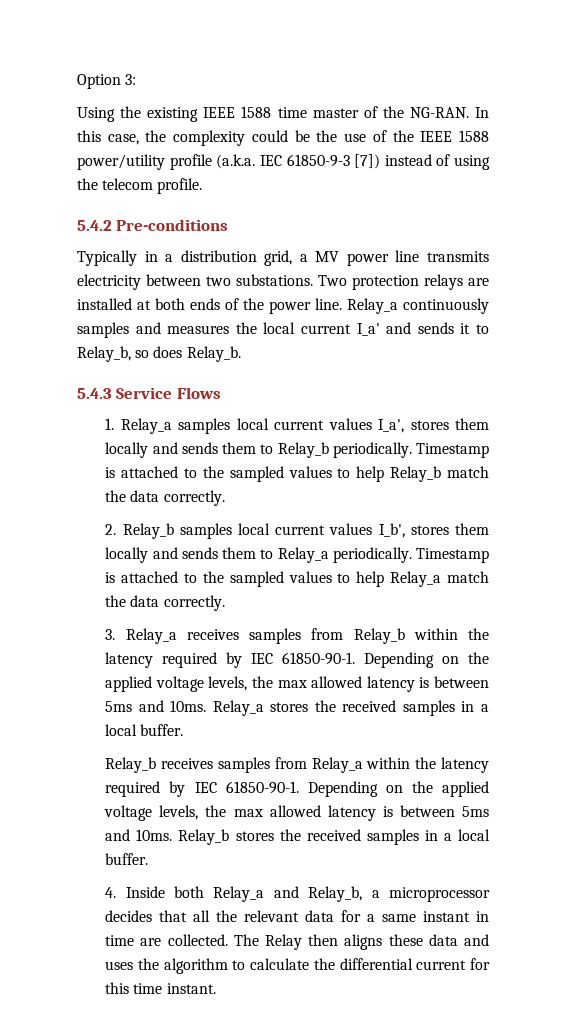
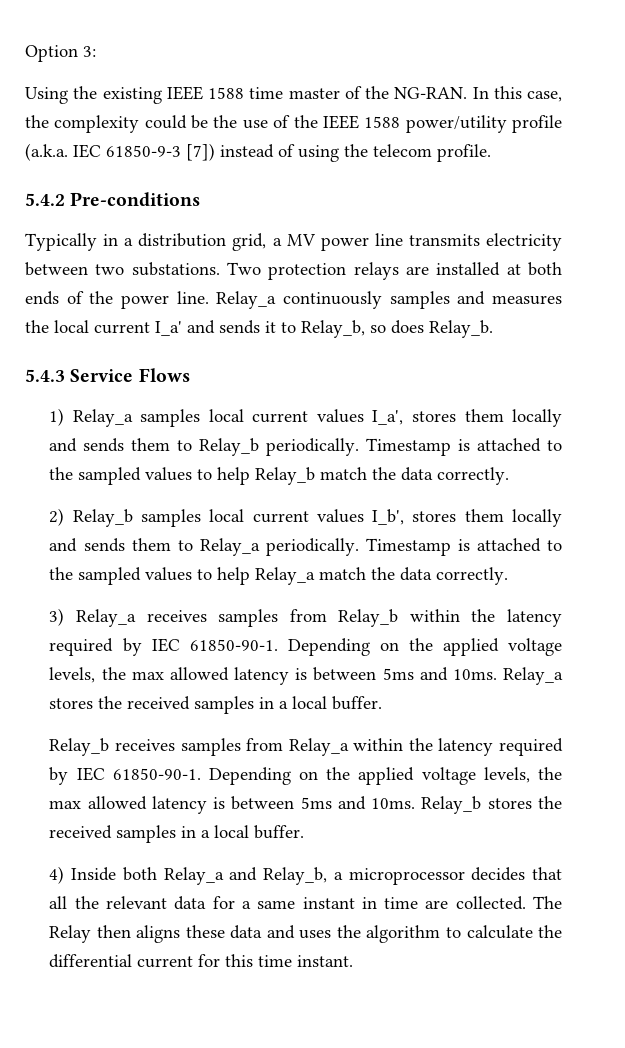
[105,418,115,430] 1. -> [49,408,65,426] 1)
[105,524,117,535] 2. -> [49,508,65,526] 2)
[105,629,116,640] 3. -> [49,608,65,626] 3)
[105,887,117,898] 4. -> [49,866,65,884] 4)

